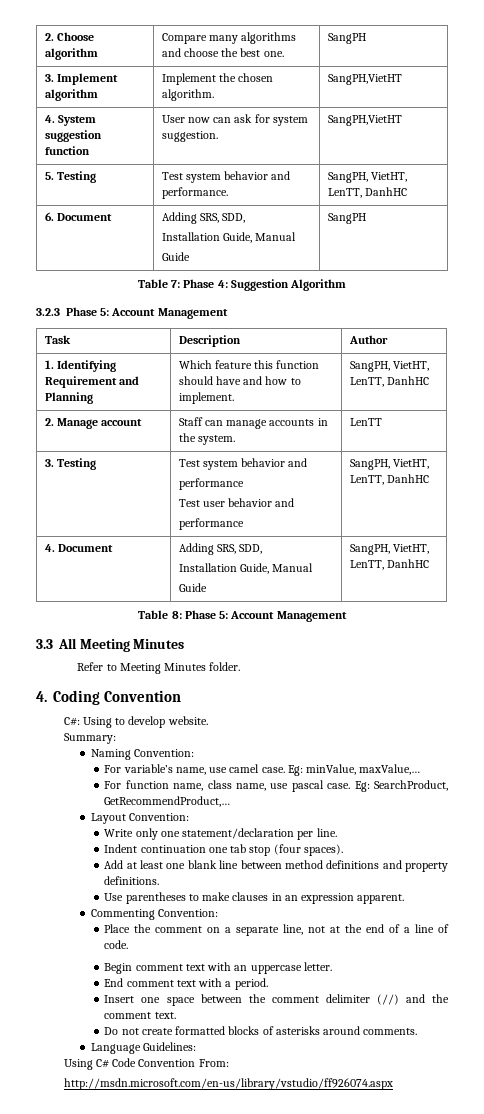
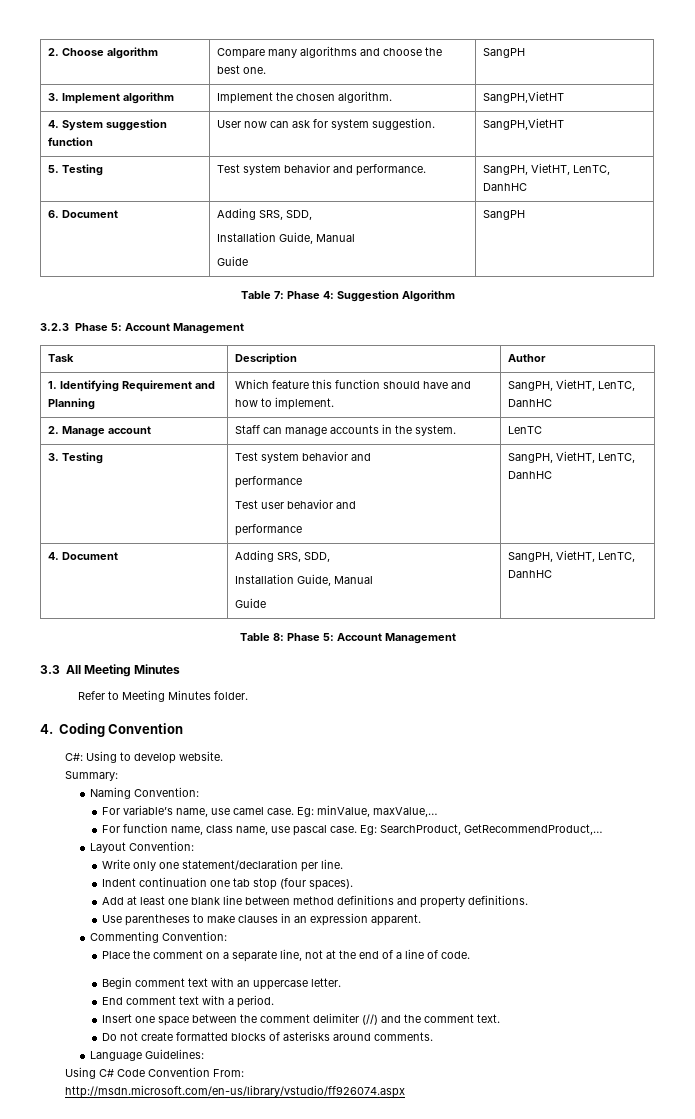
[327,188,362,198] LenTT, -> [573,165,611,175] LenTC,
[349,377,384,387] LenTT, -> [598,381,636,391] LenTC,
[349,418,382,426] LenTT -> [508,426,543,434] LenTC
[349,475,384,485] LenTT, -> [598,453,636,463] LenTC,
[349,560,384,570] LenTT, -> [598,552,636,562] LenTC,

